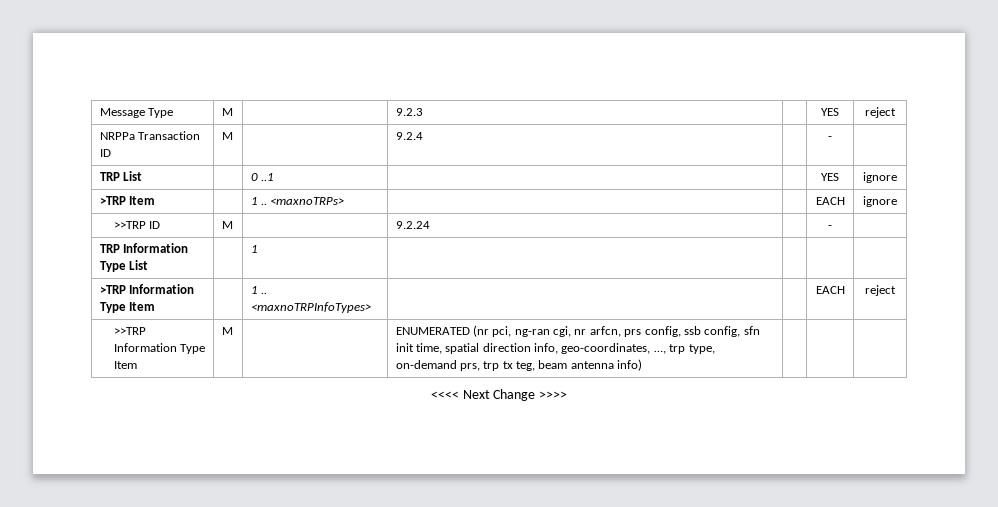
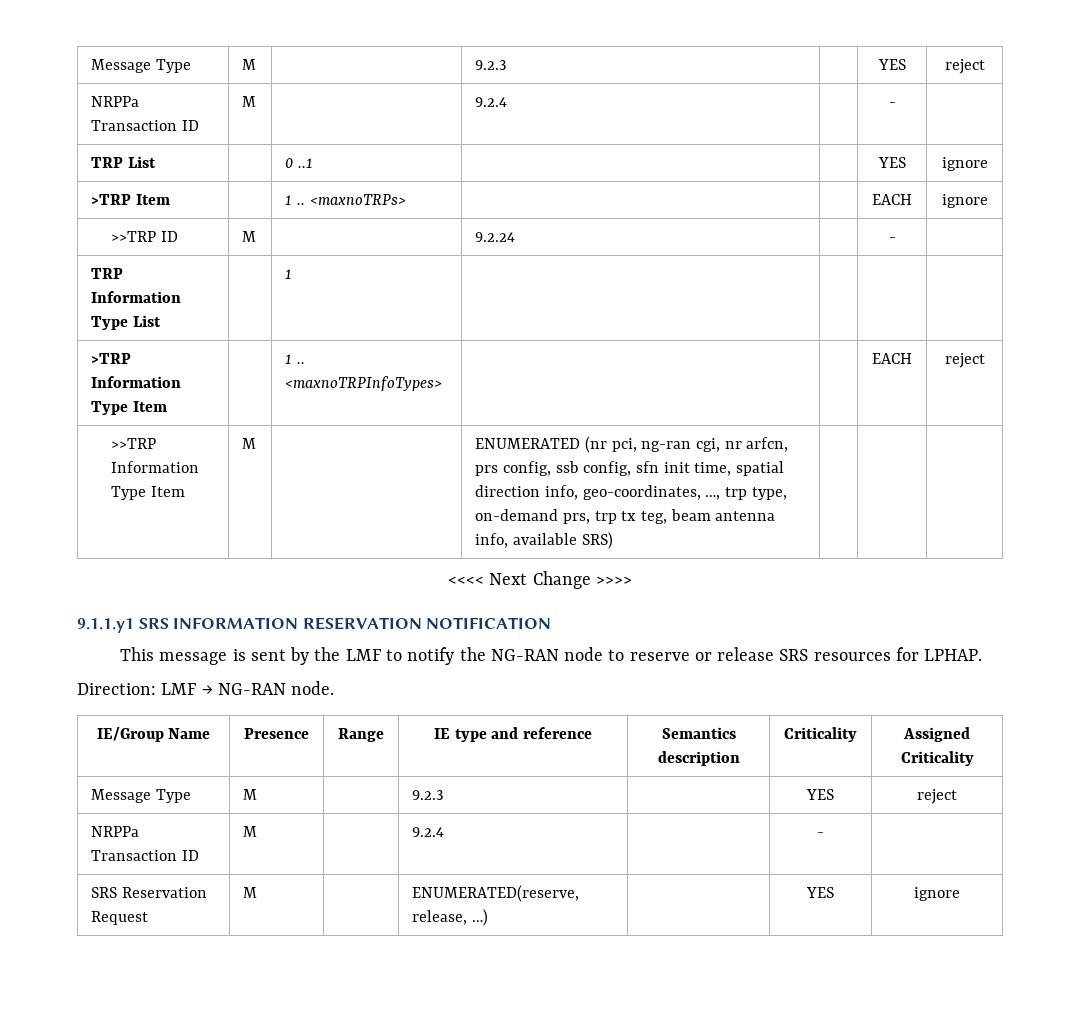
[617,359,643,371] info) -> [475,532,613,549] info, available SRS)
(568, 395) none -> [77,617,552,633] [120,647,983,665] [77,681,335,695] [96,727,211,742] [244,728,309,739] [338,728,384,742] [433,727,593,742] [661,727,736,739] [657,751,740,766] [784,727,857,742] [903,727,970,742] [900,751,974,766] [91,789,191,803] [243,789,258,800] [412,790,445,800] [806,789,834,800] [917,789,957,804] [91,826,140,837] [91,850,199,861] [243,826,258,837] [412,827,445,837] [817,832,824,837] [91,887,207,898] [91,911,149,925] [243,887,258,898] [412,885,580,902] [412,909,488,926] [806,887,834,898] [914,887,960,901] // 9.1.1.y1 SRS INFORMATION RESERVATION NOTIFICATION // This message is sent by the LMF to notify the NG-RAN node to reserve or release SRS resources for LPHAP. // Direction: LMF → NG-RAN node. // IE/Group Name | Presence | Range | IE type and reference | Semantics description | Criticality | Assigned Criticality // Message Type | M | | 9.2.3 | | YES | reject // NRPPa Transaction ID | M | | 9.2.4 | | - | // SRS Reservation Request | M | | ENUMERATED(reserve, release, …) | | YES | ignore

